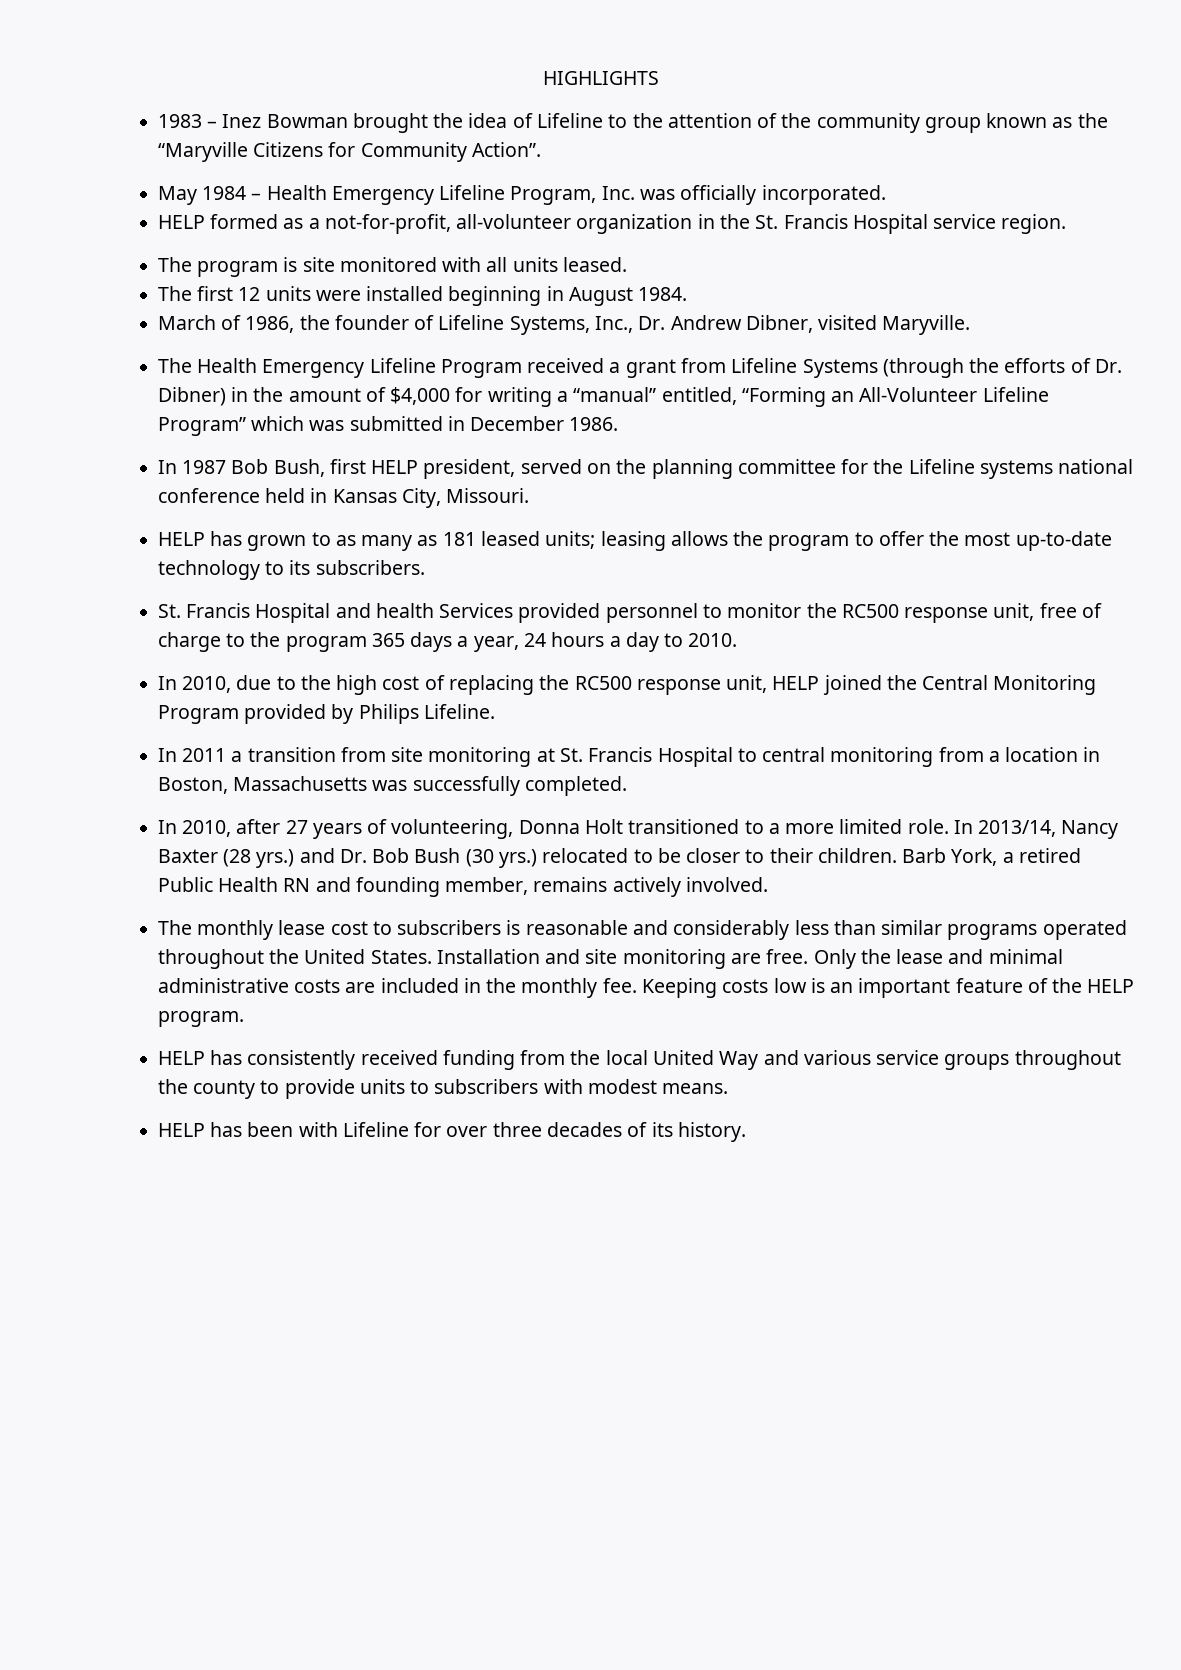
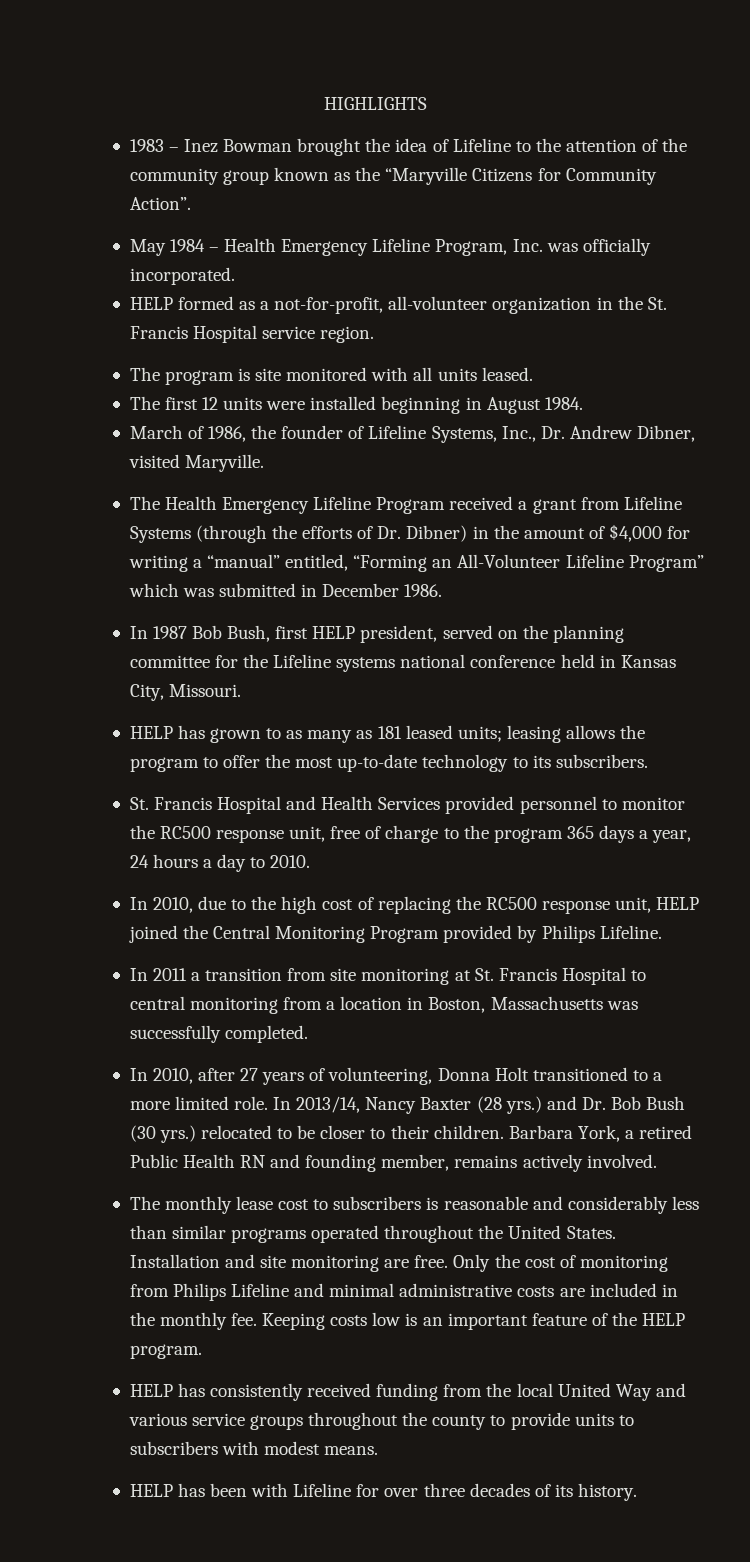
[375,603,434,618] health -> [321,796,374,810] Health
[902,848,947,863] Barb -> [508,1125,573,1139] Barbara
[896,949,944,964] lease -> [524,1255,669,1272] [129,1283,289,1301] cost of monitoring from Philips Lifeline

